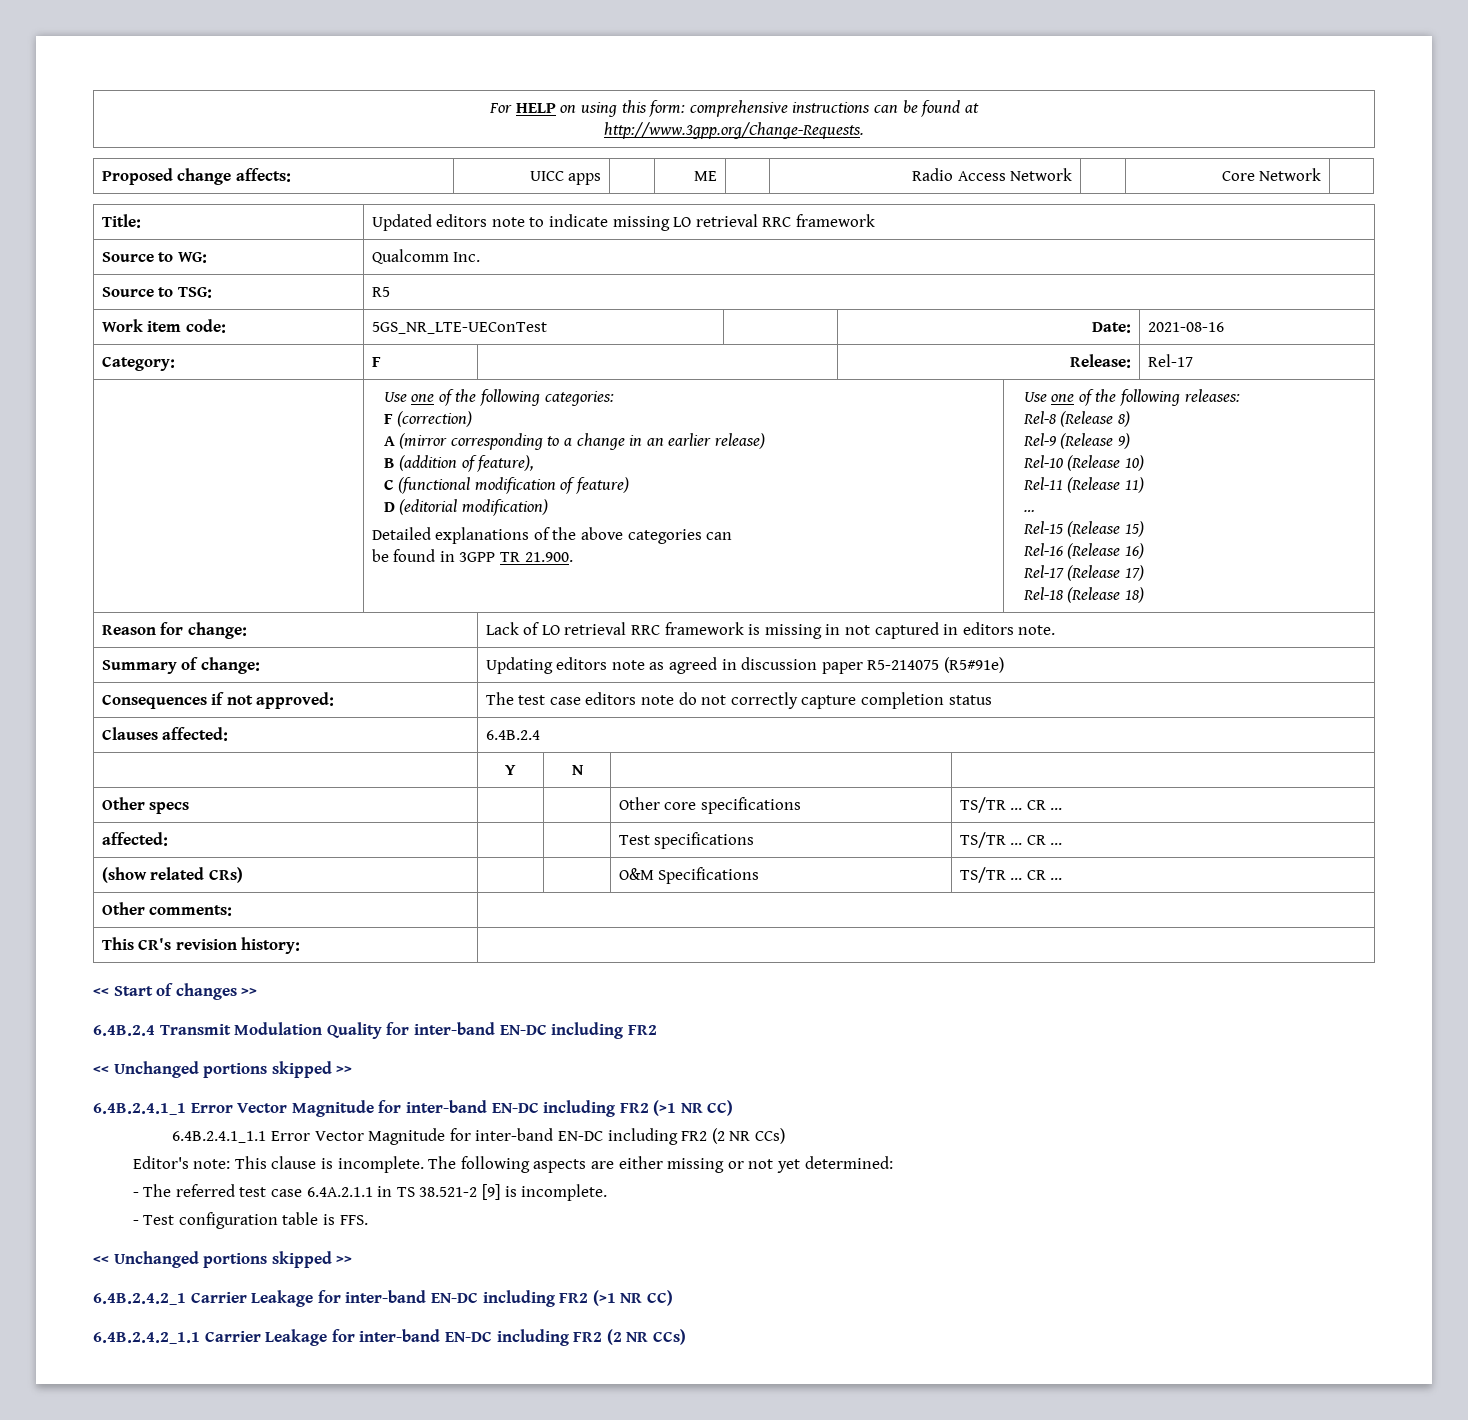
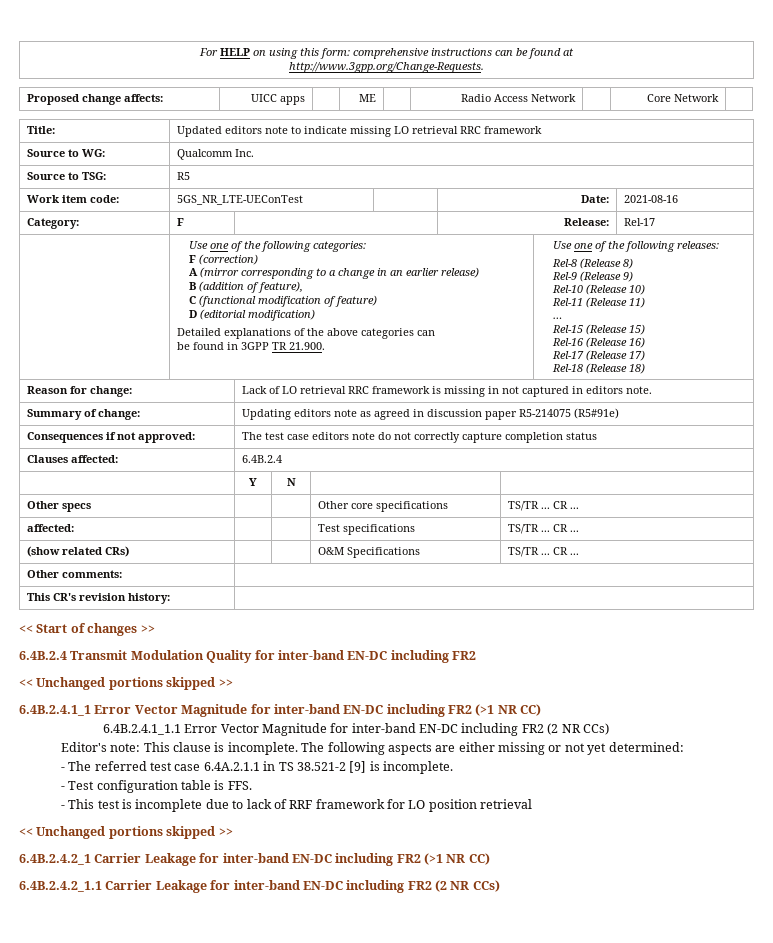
(368, 1220) none -> [60,799,533,812] // - This test is incomplete due to lack of RRF framework for LO position retrieval

